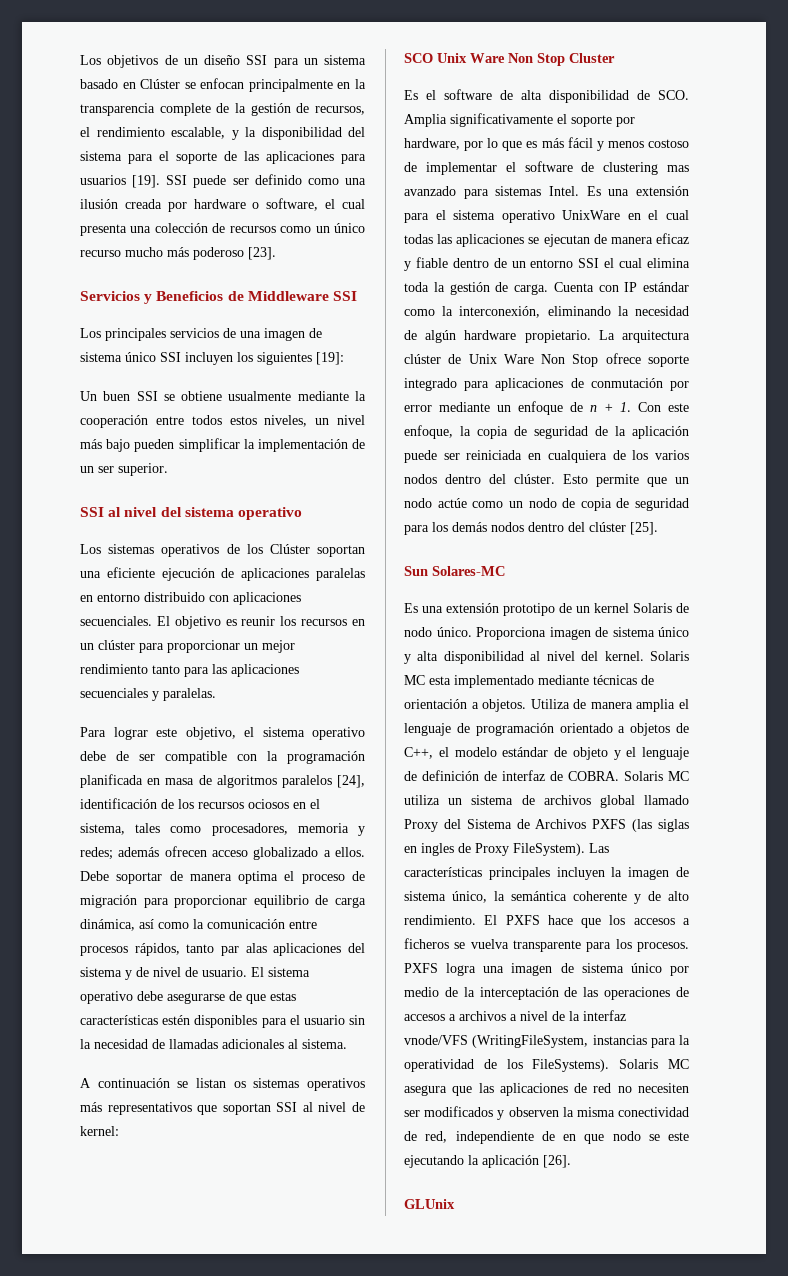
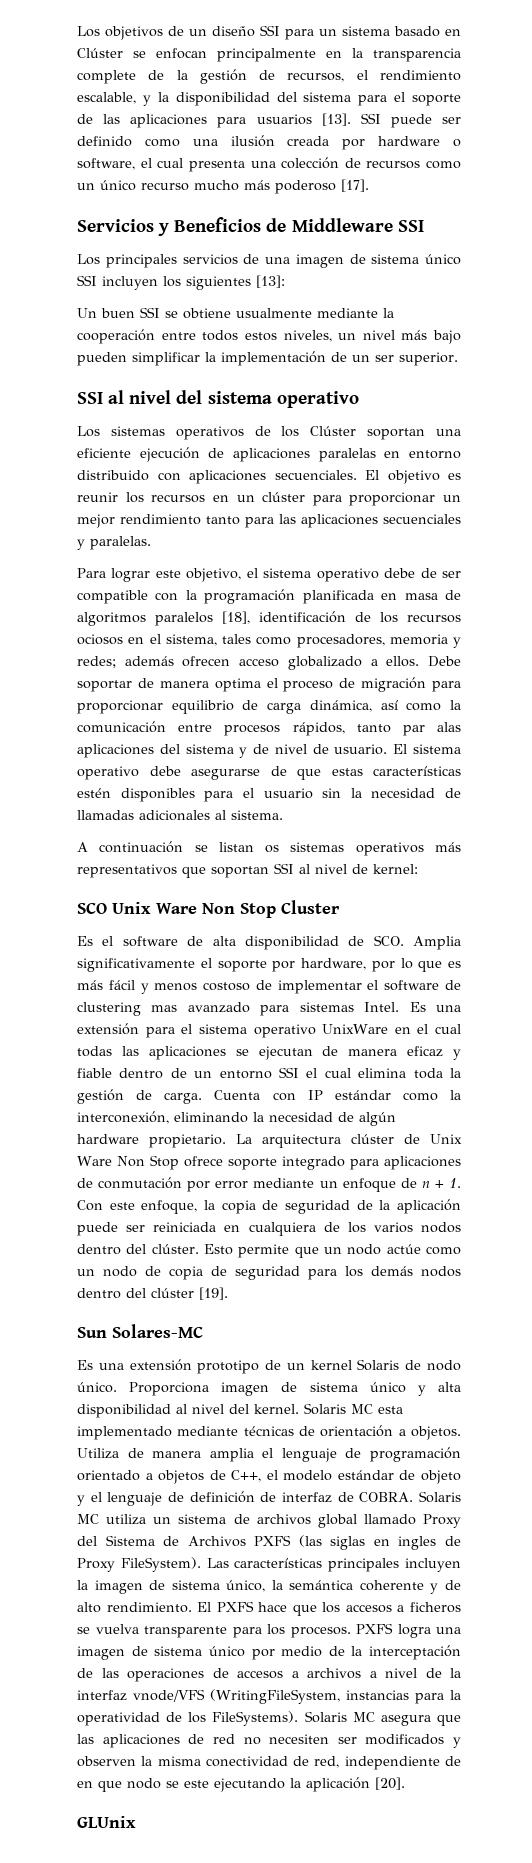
[132,175,161,188] [19]. -> [321,113,351,126] [13].
[248,247,276,260] [23]. -> [341,179,369,192] [17].
[316,352,344,365] [19]: -> [256,275,285,288] [13]:
[337,775,365,788] [24], -> [222,611,250,624] [18],
[630,522,658,535] [25]. -> [199,1287,228,1300] [19].
[543,1155,571,1168] [26]. -> [375,1777,405,1790] [20].

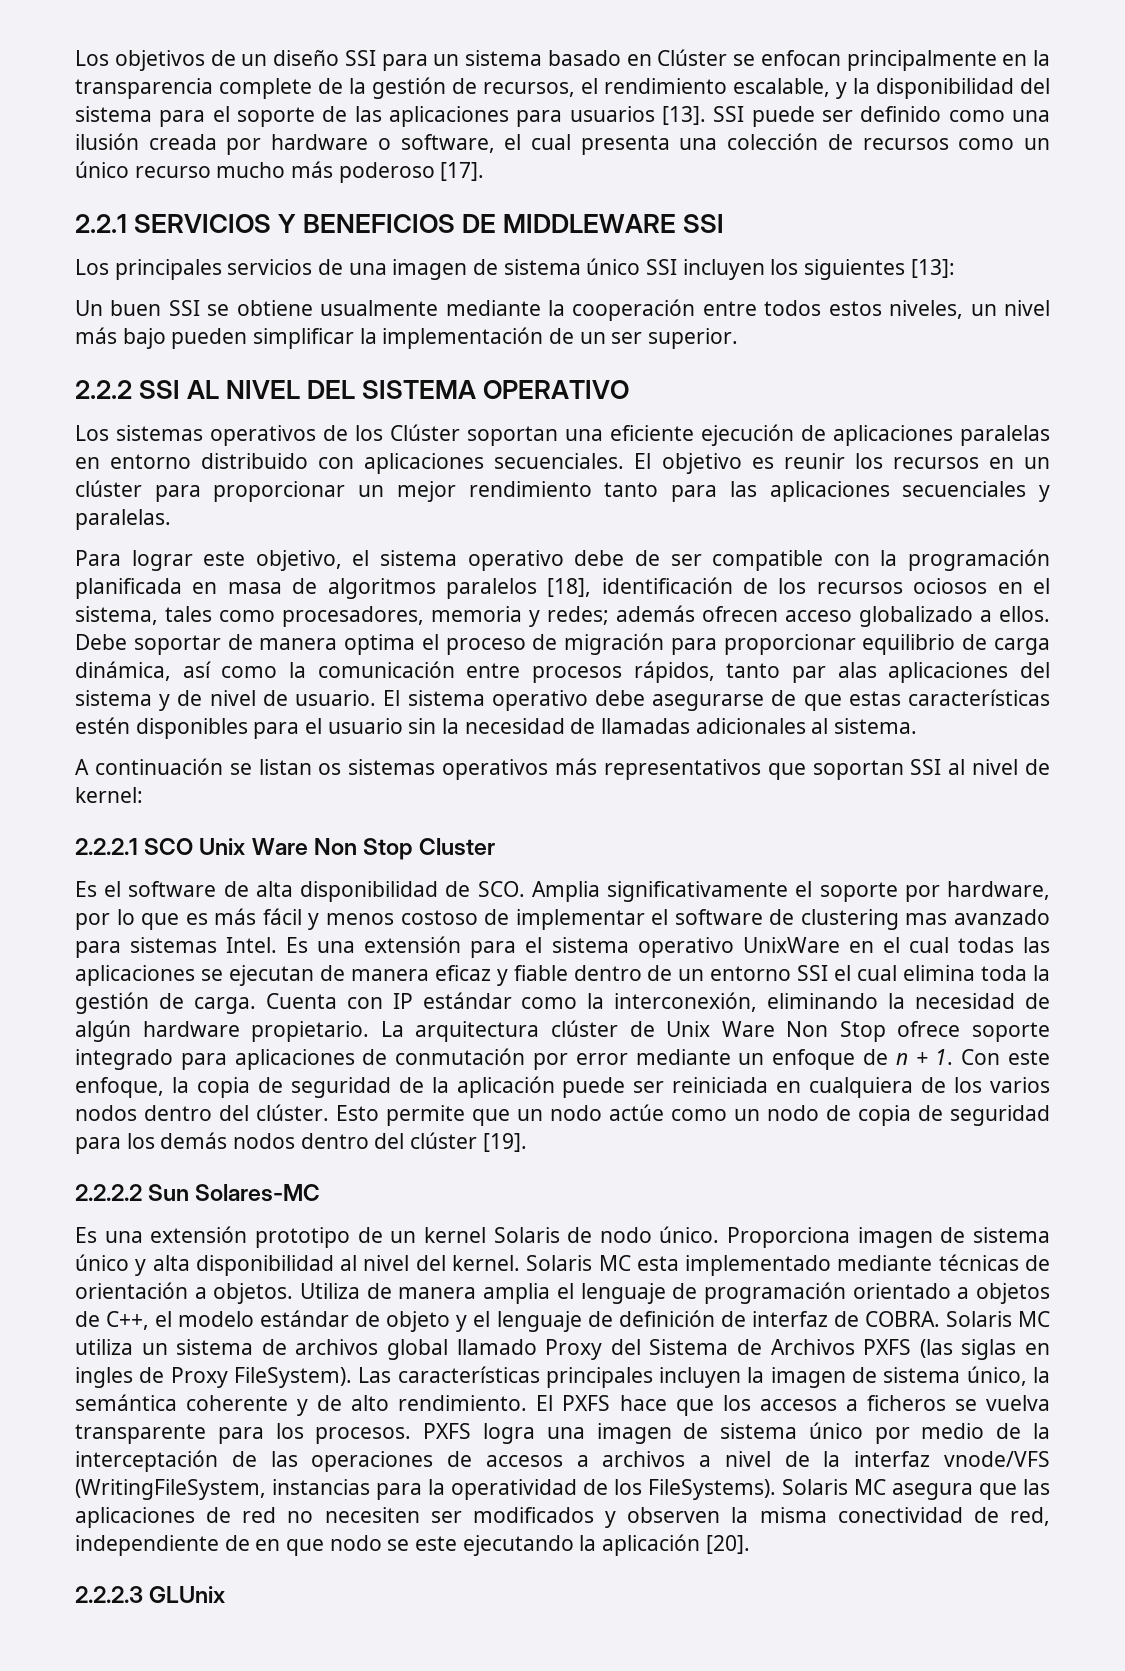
[77,217,393,236] Servicios y Beneficios de Middleware -> [75,214,677,233] 2.2.1 SERVICIOS Y BENEFICIOS DE MIDDLEWARE
[77,390,359,408] SSI al nivel del sistema operativo -> [75,380,630,399] 2.2.2 SSI AL NIVEL DEL SISTEMA OPERATIVO
(418, 869) none -> [75,838,138,855] 2.2.2.1
(228, 1293) none -> [75,1184,142,1201] 2.2.2.2
(405, 1783) none -> [75,1586,143,1603] 2.2.2.3

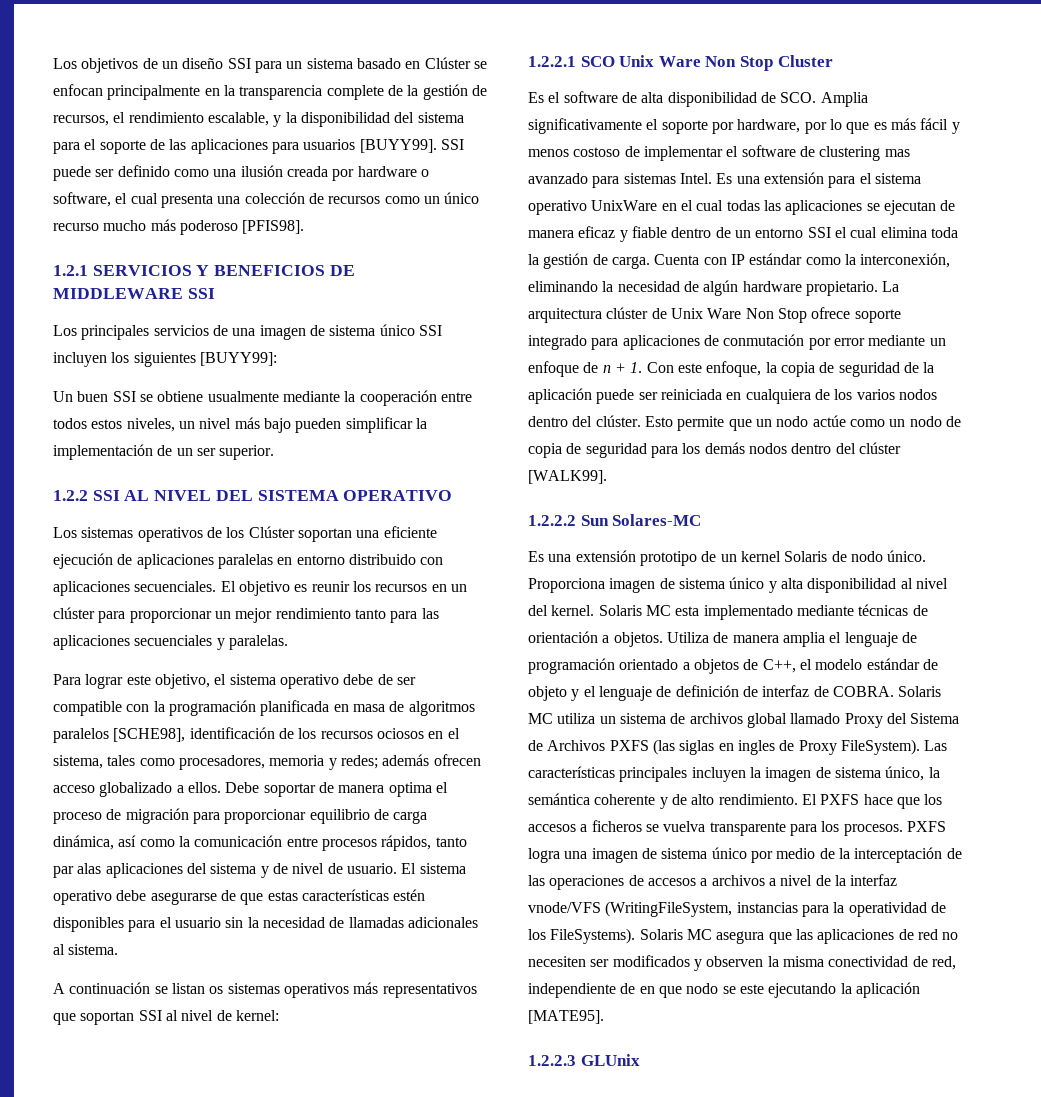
[661,106,706,125] [13]. -> [359,139,437,153] [BUYY99].
[440,162,485,181] [75,214,127,233] [17]. // 2.2.1 -> [242,220,305,234] [53,265,88,276] [PFIS98]. // 1.2.1
[910,259,955,278] [13]: -> [199,352,277,366] [BUYY99]:
[75,380,132,399] 2.2.2 -> [53,490,88,501] 1.2.2
[547,578,592,597] [18], -> [113,728,186,742] [SCHE98],
[75,838,138,855] 2.2.2.1 -> [528,56,576,67] 1.2.2.1
[482,1133,527,1152] [75,1184,142,1201] [19]. // 2.2.2.2 -> [528,470,607,484] [528,515,576,526] [WALK99]. // 1.2.2.2
[705,1535,750,1554] [75,1586,143,1603] [20]. // 2.2.2.3 -> [528,1010,604,1024] [528,1055,576,1066] [MATE95]. // 1.2.2.3

